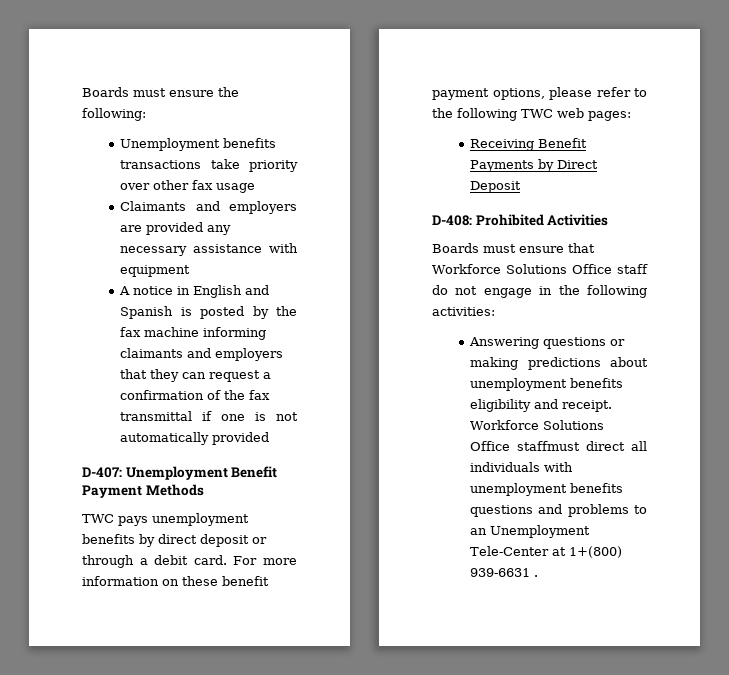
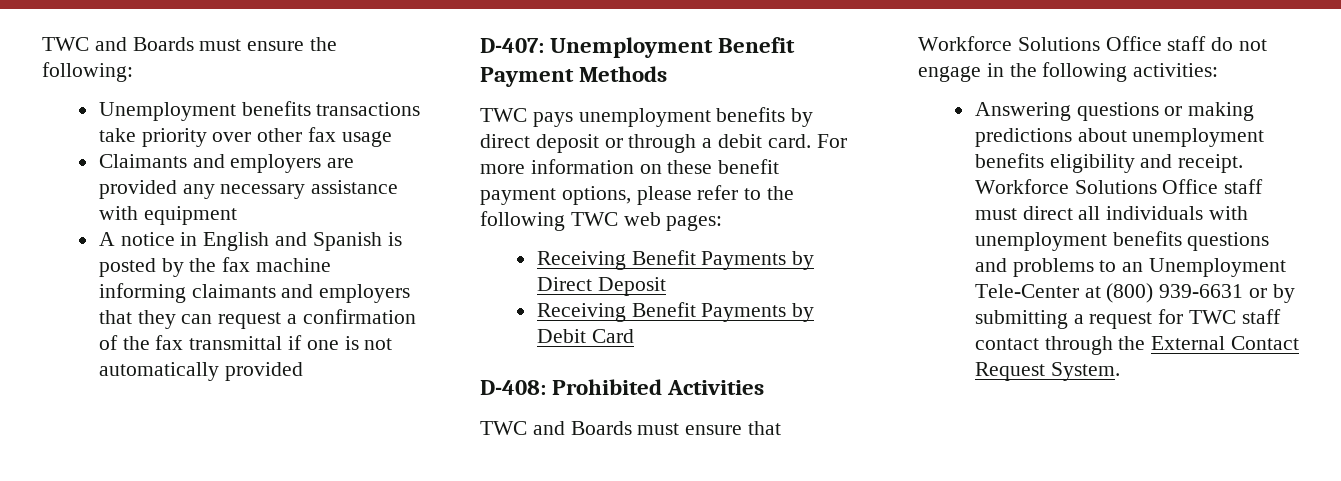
(82, 92) none -> [42,37,127,51] TWC and
(522, 187) none -> [536,302,815,322] [536,329,634,343] // Receiving Benefit Payments by Debit Card
(609, 220) none -> [480,421,565,435] TWC and
[517,441,581,451] staffmust -> [1224,179,1264,194] [974,208,1017,220] staff must
[569,546,623,558] [470,568,539,577] 1+(800) 939-6631 . -> [1106,283,1295,303] [974,309,1281,329] [974,336,1299,355] [974,362,1120,381] (800) 939-6631 or by submitting a request for TWC staff contact through the External Contact Request System.

